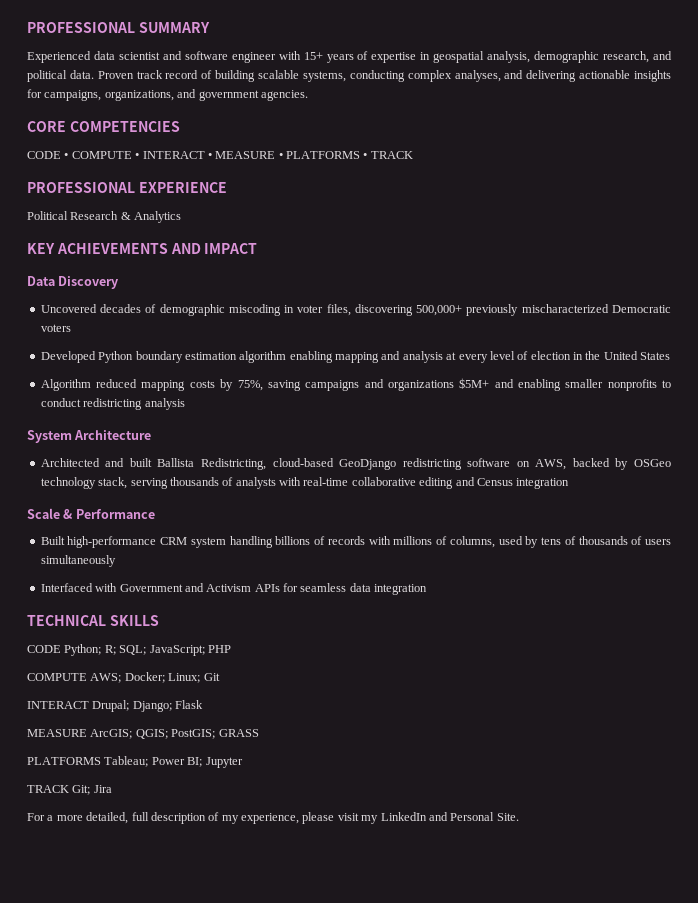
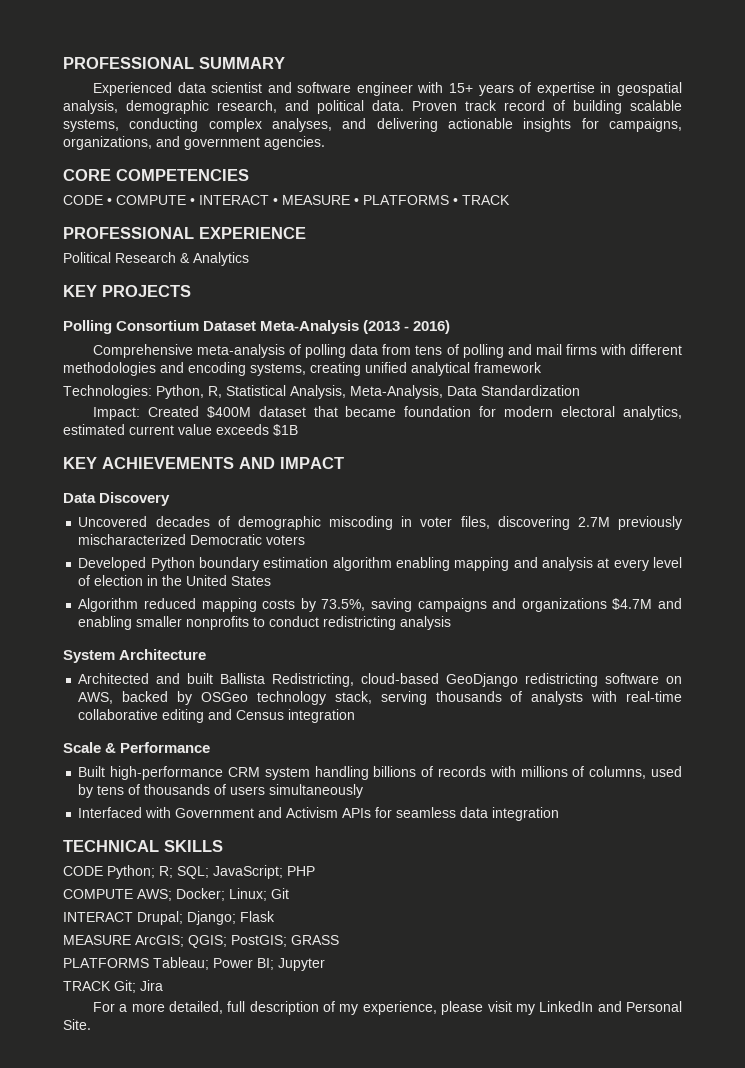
(182, 217) none -> [63,285,191,297] [63,320,451,334] [92,344,682,358] [63,362,542,376] [63,385,580,399] [92,406,683,420] [63,424,298,436] // KEY PROJECTS // Polling Consortium Dataset Meta-Analysis (2013 - 2016) // Comprehensive meta-analysis of polling data from tens of polling and mail firms with different methodologies and encoding systems, creating unified analytical framework // Technologies: Python, R, Statistical Analysis, Meta-Analysis, Data Standardization // Impact: Created $400M dataset that became foundation for modern electoral analytics, estimated current value exceeds $1B
[416,305,463,316] 500,000+ -> [577,517,610,527] 2.7M
[237,380,263,391] 75%, -> [321,599,366,611] 73.5%,
[459,378,490,389] $5M+ -> [612,598,653,610] $4.7M

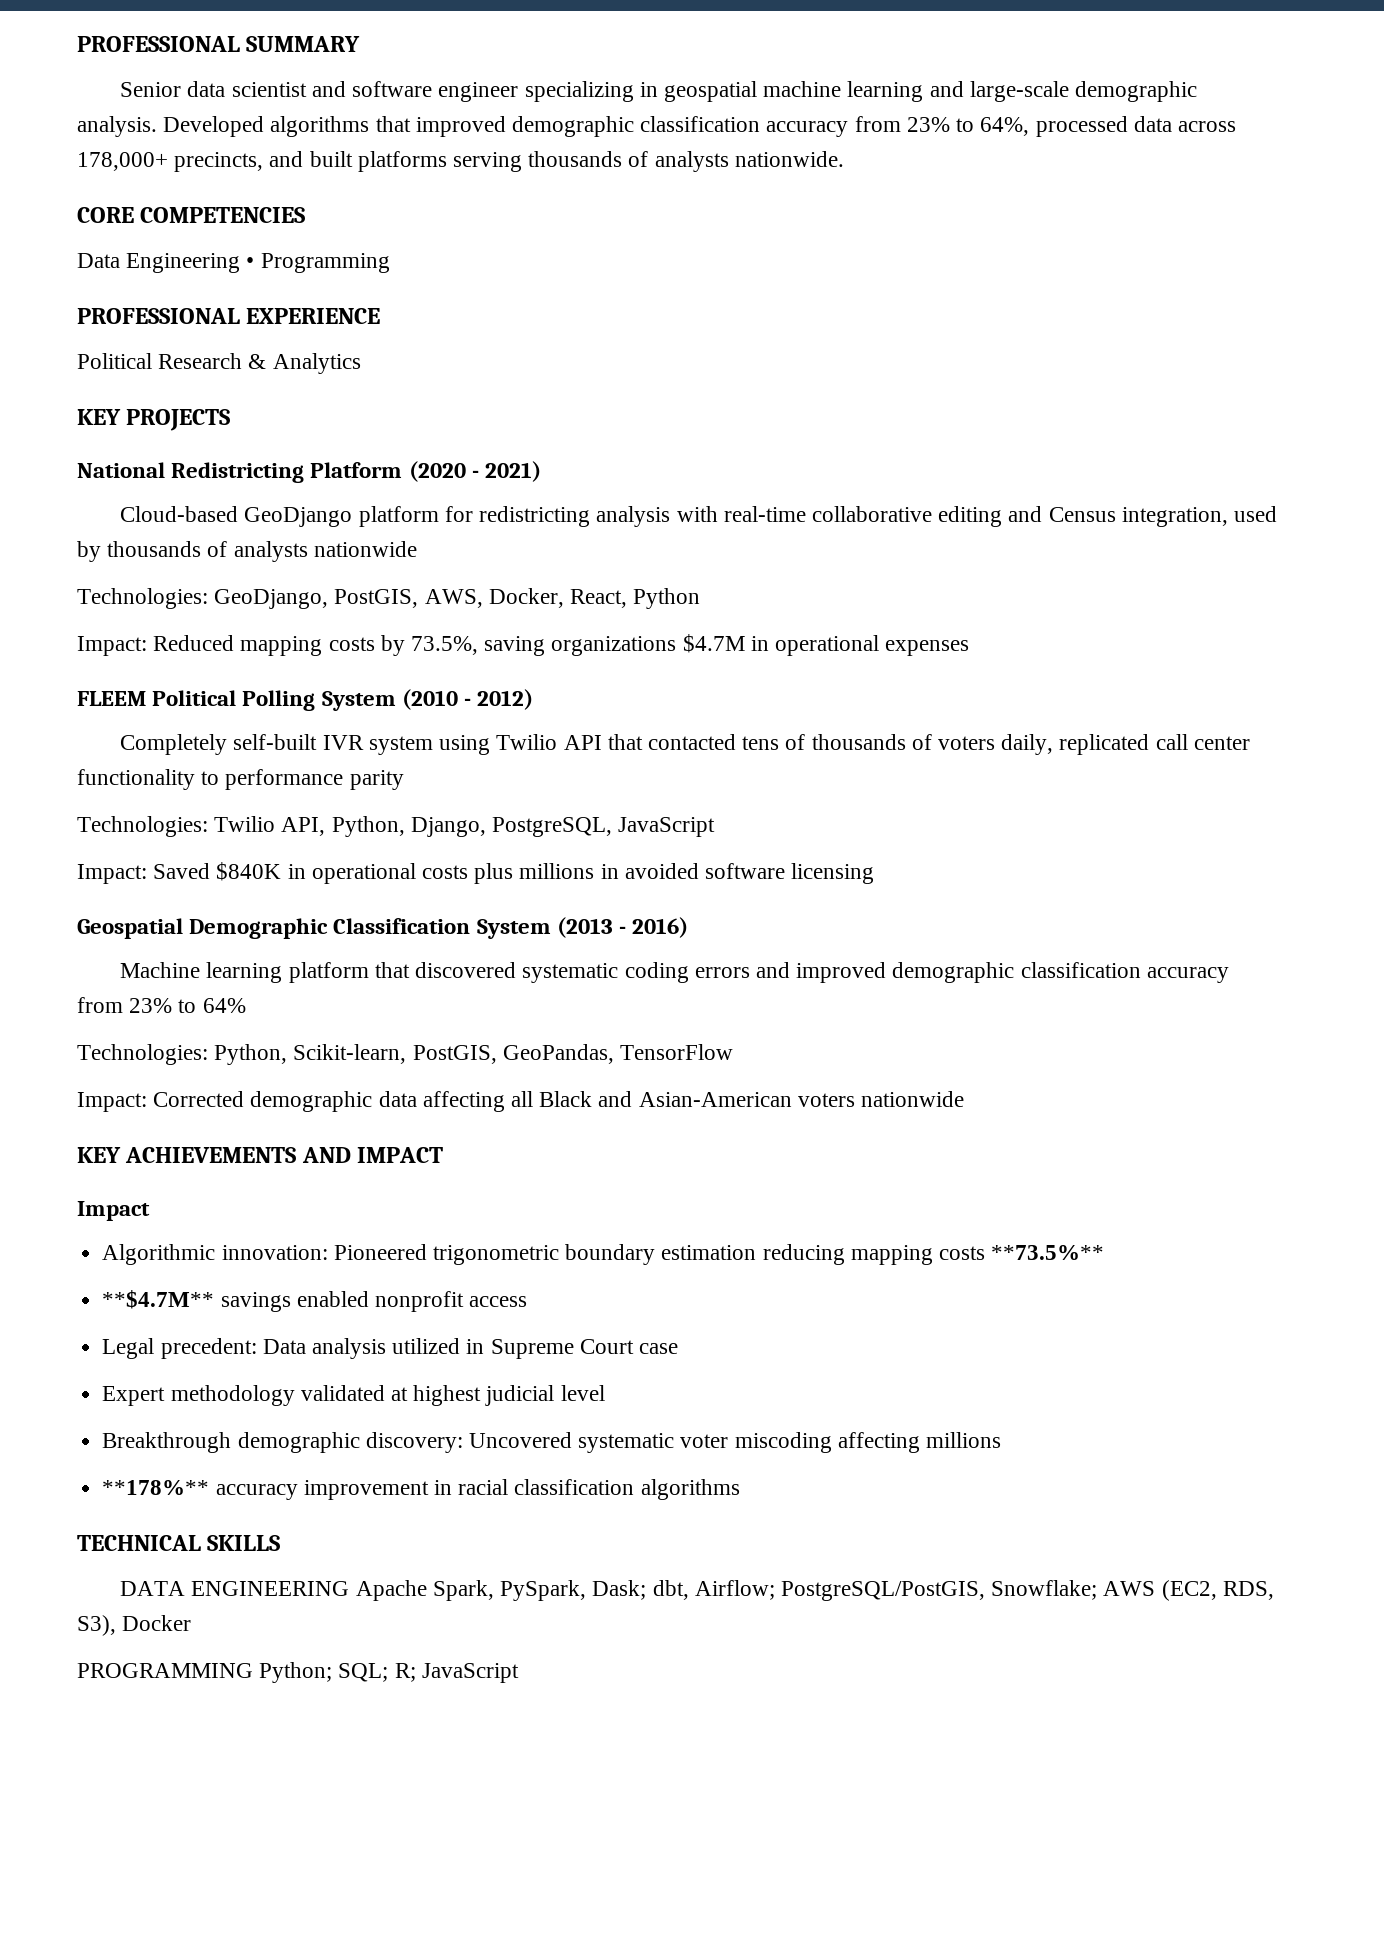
[92,82,172,96] Experienced -> [120,82,182,97] Senior
[417,82,682,96] [63,100,682,114] [63,118,682,132] [63,136,325,150] [63,169,249,181] [63,195,510,205] with 15+ years of expertise in geospatial analysis, demographic research, and political data. Proven track record of building scalable systems, conducting complex analyses, and delivering actionable insights for campaigns, organizations, and government agencies. // CORE COMPETENCIES // CODE • COMPUTE • INTERACT • MEASURE • PLATFORMS • TRACK -> [524,81,1198,102] [77,116,1236,137] [77,151,844,172] [77,207,306,223] [77,253,390,273] specializing in geospatial machine learning and large-scale demographic analysis. Developed algorithms that improved demographic classification accuracy from 23% to 64%, processed data across 178,000+ precincts, and built platforms serving thousands of analysts nationwide. // CORE COMPETENCIES // Data Engineering • Programming
[63,320,451,334] [92,344,682,358] [63,362,542,376] [63,385,580,399] [92,406,683,420] [63,424,298,436] [63,457,344,469] [63,492,171,506] [78,516,683,530] [78,534,306,545] [78,557,683,571] [78,575,272,586] [78,598,683,612] [78,616,452,630] [63,649,207,663] [78,673,682,687] [78,691,682,705] [78,709,356,723] [63,742,211,753] [78,766,682,780] [78,784,364,798] [78,807,560,821] [63,840,223,852] [63,865,315,879] [63,888,289,901] [63,911,275,925] [63,935,339,948] [63,957,325,971] [63,980,163,993] [92,1001,682,1015] [63,1019,91,1030] Polling Consortium Dataset Meta-Analysis (2013 - 2016) // Comprehensive meta-analysis of polling data from tens of polling and mail firms with different methodologies and encoding systems, creating unified analytical framework // Technologies: Python, R, Statistical Analysis, Meta-Analysis, Data Standardization // Impact: Created $400M dataset that became foundation for modern electoral analytics, estimated current value exceeds $1B // KEY ACHIEVEMENTS AND IMPACT // Data Discovery // Uncovered decades of demographic miscoding in voter files, discovering 2.7M previously mischaracterized Democratic voters // Developed Python boundary estimation algorithm enabling mapping and analysis at every level of election in the United States // Algorithm reduced mapping costs by 73.5%, saving campaigns and organizations $4.7M and enabling smaller nonprofits to conduct redistricting analysis // System Architecture // Architected and built Ballista Redistricting, cloud-based GeoDjango redistricting software on AWS, backed by OSGeo technology stack, serving thousands of analysts with real-time collaborative editing and Census integration // Scale & Performance // Built high-performance CRM system handling billions of records with millions of columns, used by tens of thousands of users simultaneously // Interfaced with Government and Activism APIs for seamless data integration // TECHNICAL SKILLS // CODE Python; R; SQL; JavaScript; PHP // COMPUTE AWS; Docker; Linux; Git // INTERACT Drupal; Django; Flask // MEASURE ArcGIS; QGIS; PostGIS; GRASS // PLATFORMS Tableau; Power BI; Jupyter // TRACK Git; Jira // For a more detailed, full description of my experience, please visit my LinkedIn and Personal Site. -> [77,461,542,483] [120,506,1278,527] [77,541,417,562] [77,588,701,609] [77,634,970,656] [77,689,534,711] [120,734,1250,755] [77,769,404,790] [77,816,716,837] [77,862,875,884] [77,917,689,939] [120,962,1229,983] [77,997,246,1013] [77,1044,734,1065] [77,1091,965,1112] [77,1147,444,1163] [77,1201,150,1221] [102,1244,1105,1265] [102,1290,528,1312] [102,1338,678,1359] [102,1385,605,1406] [102,1432,1001,1453] [102,1479,740,1500] [77,1535,281,1551] [120,1580,1274,1601] [77,1615,192,1636] [77,1662,519,1683] National Redistricting Platform (2020 - 2021) // Cloud-based GeoDjango platform for redistricting analysis with real-time collaborative editing and Census integration, used by thousands of analysts nationwide // Technologies: GeoDjango, PostGIS, AWS, Docker, React, Python // Impact: Reduced mapping costs by 73.5%, saving organizations $4.7M in operational expenses // FLEEM Political Polling System (2010 - 2012) // Completely self-built IVR system using Twilio API that contacted tens of thousands of voters daily, replicated call center functionality to performance parity // Technologies: Twilio API, Python, Django, PostgreSQL, JavaScript // Impact: Saved $840K in operational costs plus millions in avoided software licensing // Geospatial Demographic Classification System (2013 - 2016) // Machine learning platform that discovered systematic coding errors and improved demographic classification accuracy from 23% to 64% // Technologies: Python, Scikit-learn, PostGIS, GeoPandas, TensorFlow // Impact: Corrected demographic data affecting all Black and Asian-American voters nationwide // KEY ACHIEVEMENTS AND IMPACT // Impact // Algorithmic innovation: Pioneered trigonometric boundary estimation reducing mapping costs **73.5%** // **$4.7M** savings enabled nonprofit access // Legal precedent: Data analysis utilized in Supreme Court case // Expert methodology validated at highest judicial level // Breakthrough demographic discovery: Uncovered systematic voter miscoding affecting millions // **178%** accuracy improvement in racial classification algorithms // TECHNICAL SKILLS // DATA ENGINEERING Apache Spark, PySpark, Dask; dbt, Airflow; PostgreSQL/PostGIS, Snowflake; AWS (EC2, RDS, S3), Docker // PROGRAMMING Python; SQL; R; JavaScript

